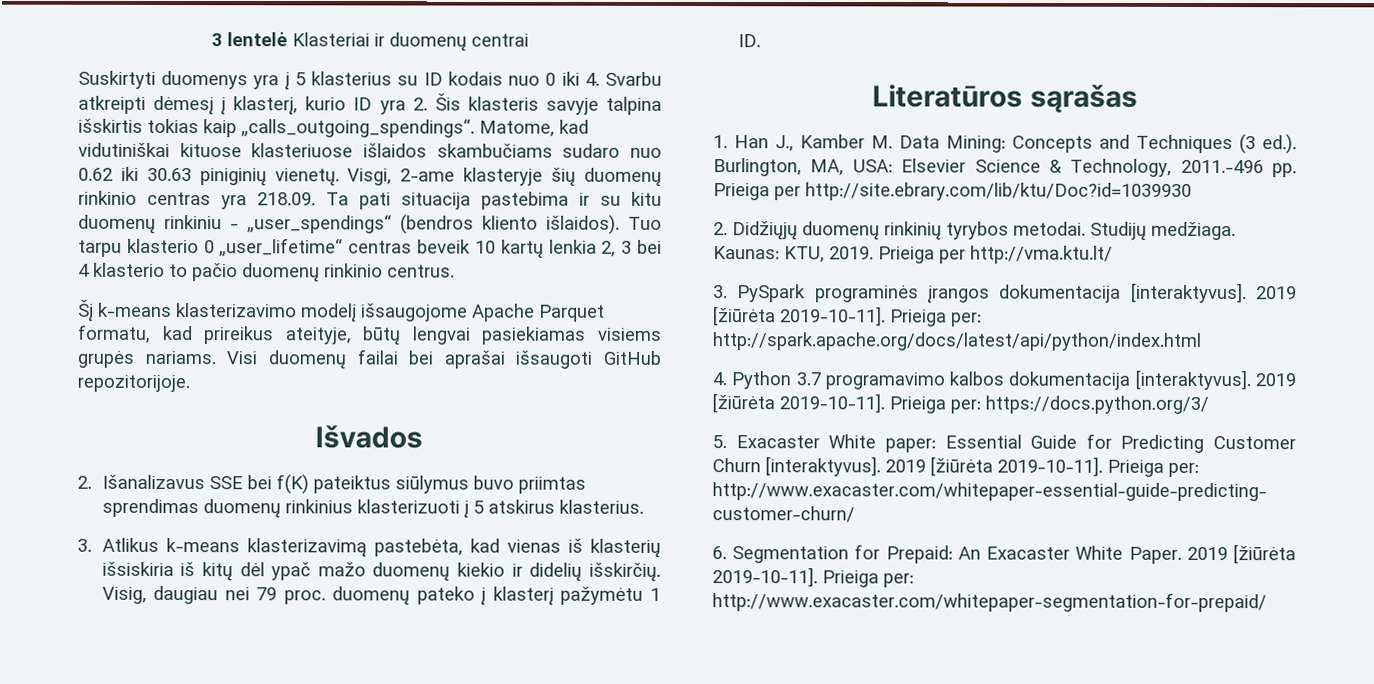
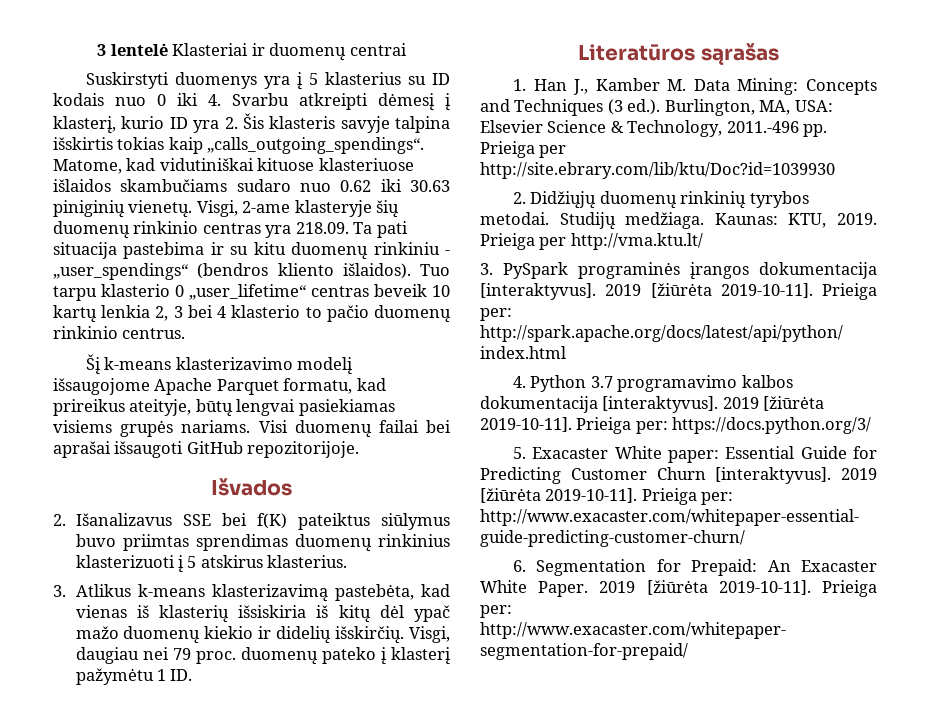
[78,70,156,89] Suskirtyti -> [85,72,169,89] Suskirstyti
[101,586,147,604] Visig, -> [409,626,450,643] Visgi,

